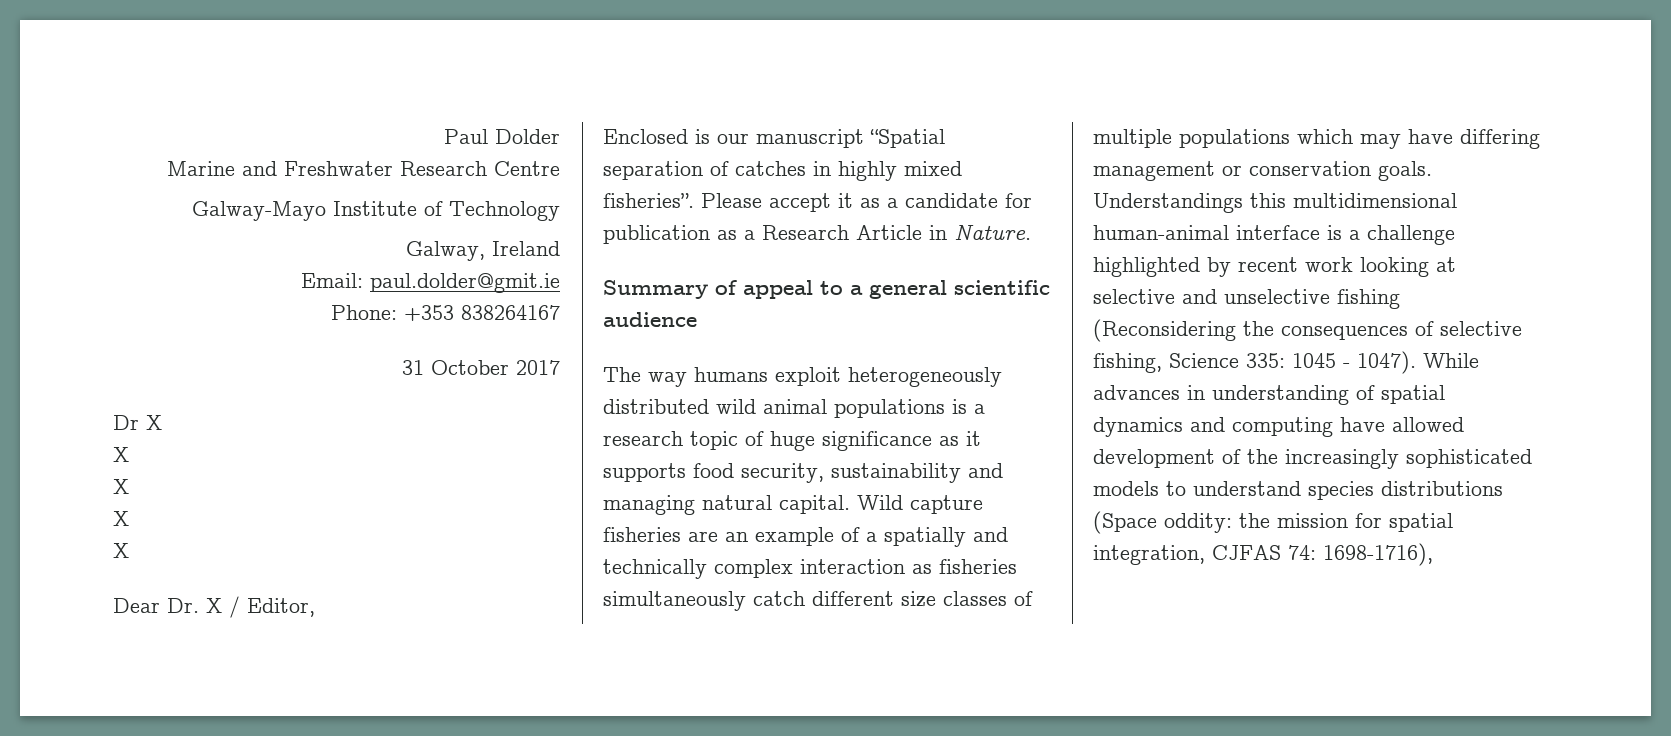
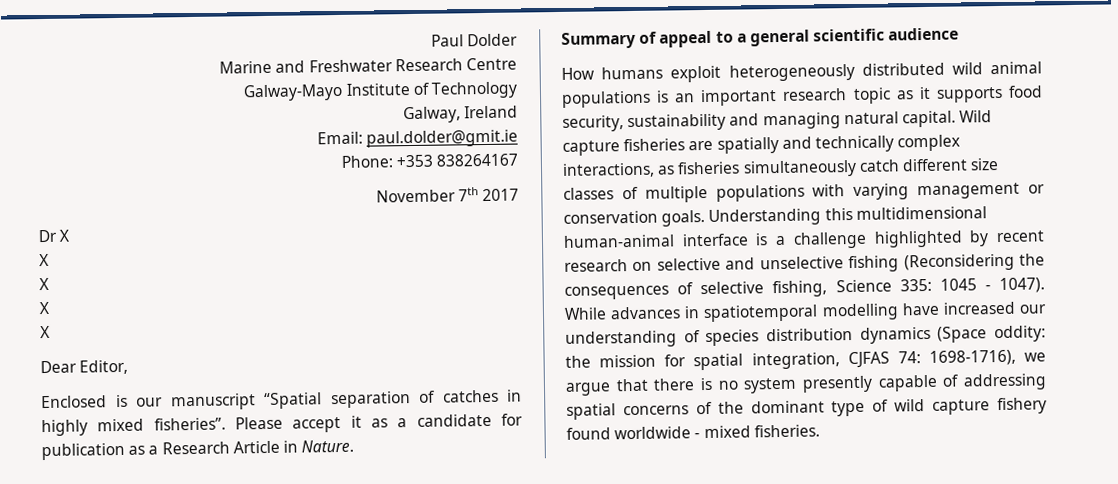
[402,360,509,375] 31 October -> [375,187,479,203] November 7th
[167,596,240,618] Dr. X / -> (77, 367) none
[603,367,687,387] The way -> [561,67,595,80] How
[974,404,985,414] [603,431,932,451] a research topic of huge significance -> [674,87,891,107] an important research topic
[725,527,877,546] an example of a -> (714, 145) none
[800,559,905,574] interaction -> [562,162,655,178] interactions,
[1297,129,1540,149] which may have differing -> [812,183,910,200] with varying
[1093,193,1243,213] Understandings -> [708,208,822,226] Understanding
[1305,257,1456,277] work looking at -> [564,259,653,272] research on
[1212,385,1445,405] [1093,417,1464,437] [1093,449,1532,469] [1093,481,1503,500] understanding of spatial dynamics and computing have allowed development of the increasingly sophisticated models to understand species distributions -> [703,301,1047,323] [565,326,931,348] spatiotemporal modelling have increased our understanding of species distribution dynamics
(1433, 554) none -> [1024,352,1046,362] [565,373,1047,396] [566,397,1047,420] [566,424,820,440] we argue that there is no system presently capable of addressing spatial concerns of the dominant type of wild capture fishery found worldwide - mixed fisheries.

